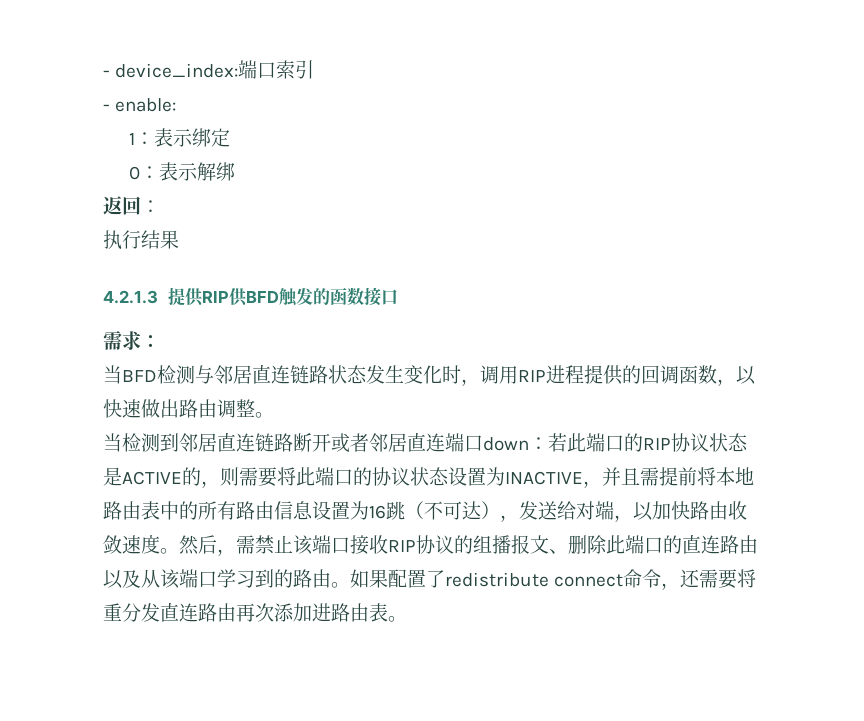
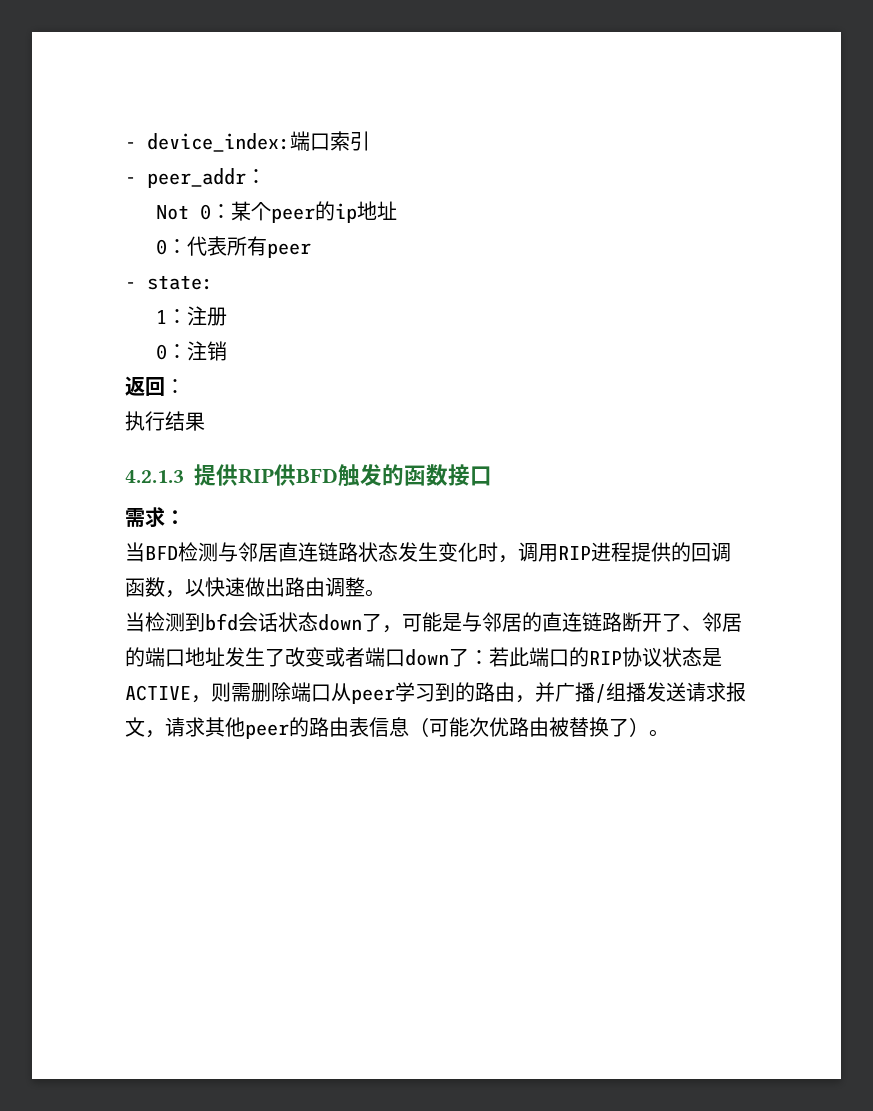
[115,98,177,112] enable: -> [147,168,266,188] [156,201,398,223] [156,236,312,258] [125,275,213,290] peer_addr： // Not 0：某个peer的ip地址 // 0：代表所有peer // - state:
[154,128,231,147] [129,162,236,181] 表示绑定 // 0：表示解绑 -> [187,306,228,326] [156,341,228,361] 注册 // 0：注销
[179,433,445,453] 邻居直连链路断开或者邻居直连 -> [205,612,742,633] [125,647,365,667] bfd会话状态down了，可能是与邻居的直连链路断开了、邻居的端口地址发生了改变或者
(529, 444) none -> [449,648,469,667] 了
[182,467,754,488] [103,501,747,522] [103,535,758,556] [103,569,757,590] [103,603,388,622] 的，则需要将此端口的协议状态设置为INACTIVE，并且需提前将本地路由表中的所有路由信息设置为16跳（不可达），发送给对端，以加快路由收敛速度。然后，需禁止该端口接收RIP协议的组播报文、删除此端口的直连路由以及从该端口学习到的路由。如果配置了redistribute connect命令，还需要将重分发直连路由再次添加进路由表 -> [191,682,746,704] [125,717,649,739] ，则需删除端口从peer学习到的路由，并广播/组播发送请求报文，请求其他peer的路由表信息（可能次优路由被替换了）

